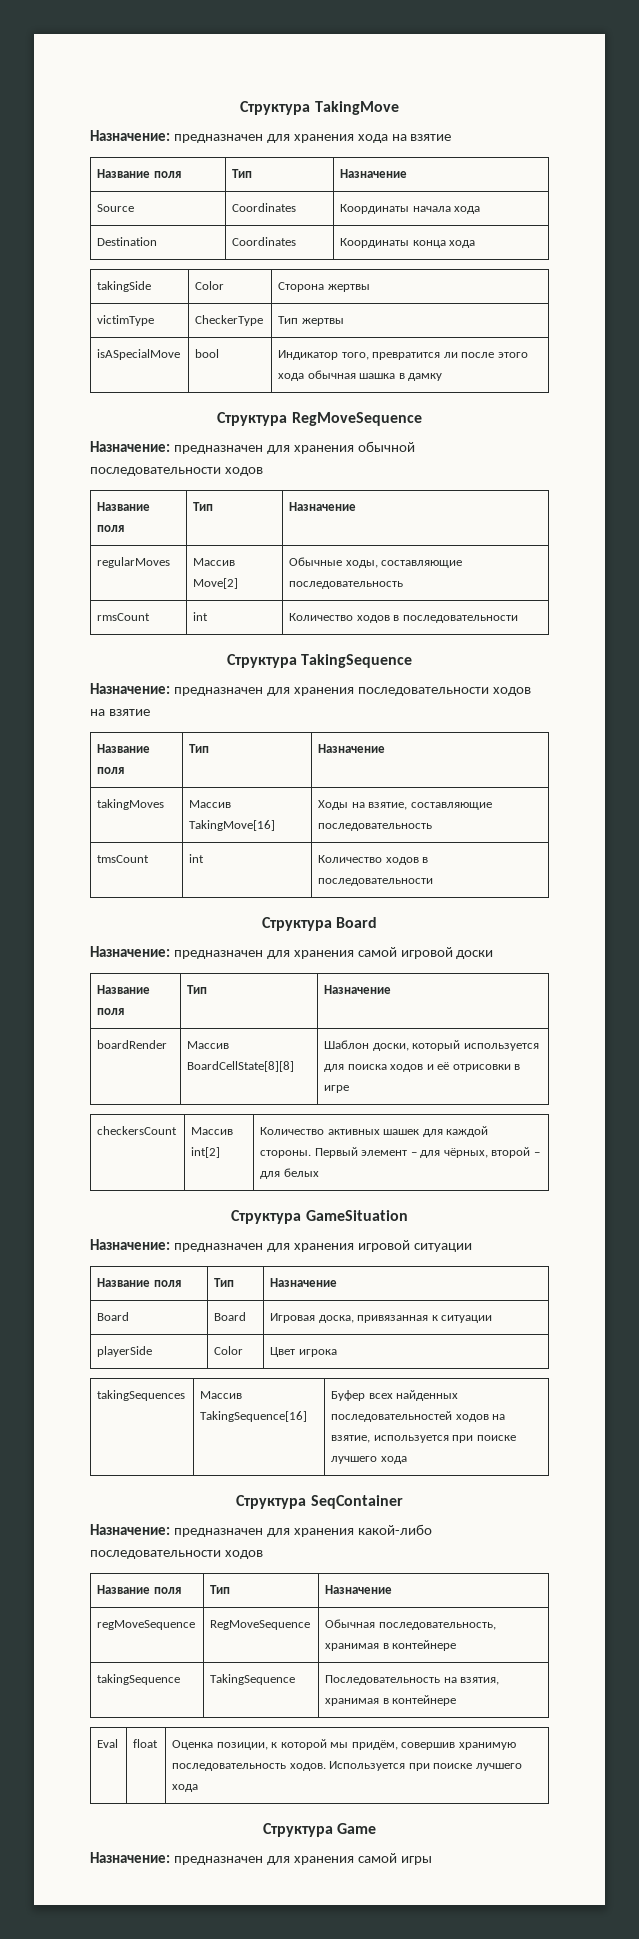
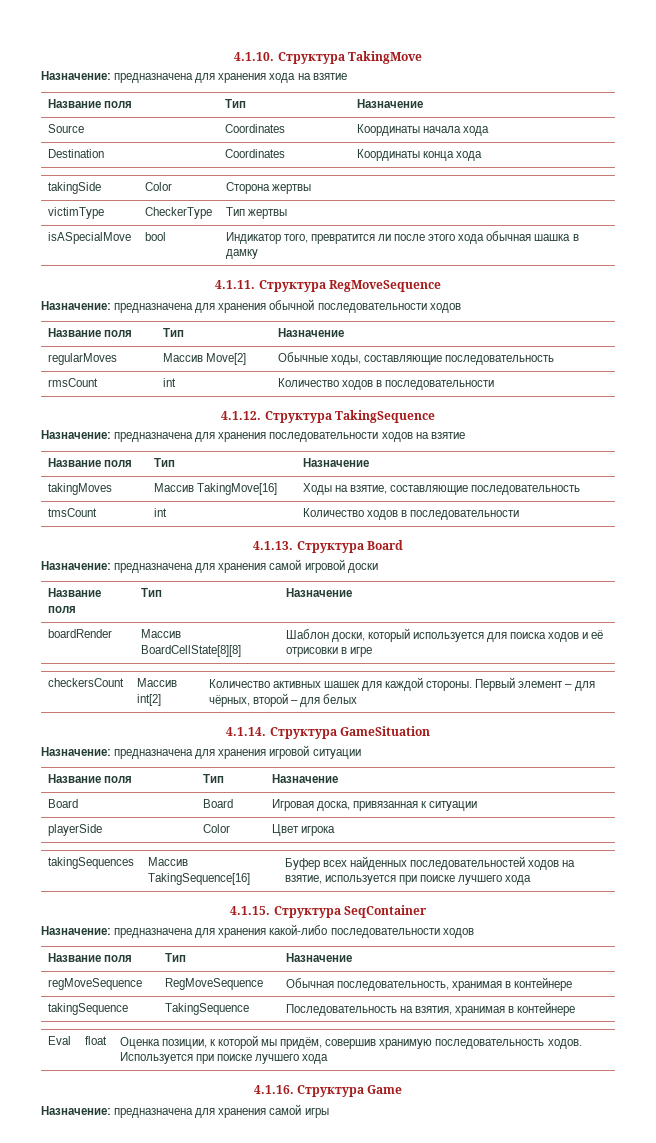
(240, 108) none -> [234,52,275,61] 4.1.10.
[173,134,263,143] предназначен -> [114,73,194,83] предназначена
(443, 377) none -> [215,280,256,289] 4.1.11.
[173,445,263,454] предназначен -> [114,303,194,313] предназначена
(518, 619) none -> [221,411,262,420] 4.1.12.
[173,687,263,696] предназначен -> [114,432,194,442] предназначена
(434, 882) none -> [253,541,294,550] 4.1.13.
[173,950,263,959] предназначен -> [114,563,194,573] предназначена
(319, 1172) none -> [226,727,267,736] 4.1.14.
[173,1243,263,1252] предназначен -> [114,749,194,759] предназначена
(407, 1460) none -> [230,906,271,915] 4.1.15.
[173,1528,263,1537] предназначен -> [114,928,194,938] предназначена
(199, 1788) none -> [253,1085,294,1094] 4.1.16.
[173,1856,263,1865] предназначен -> [114,1108,194,1118] предназначена

